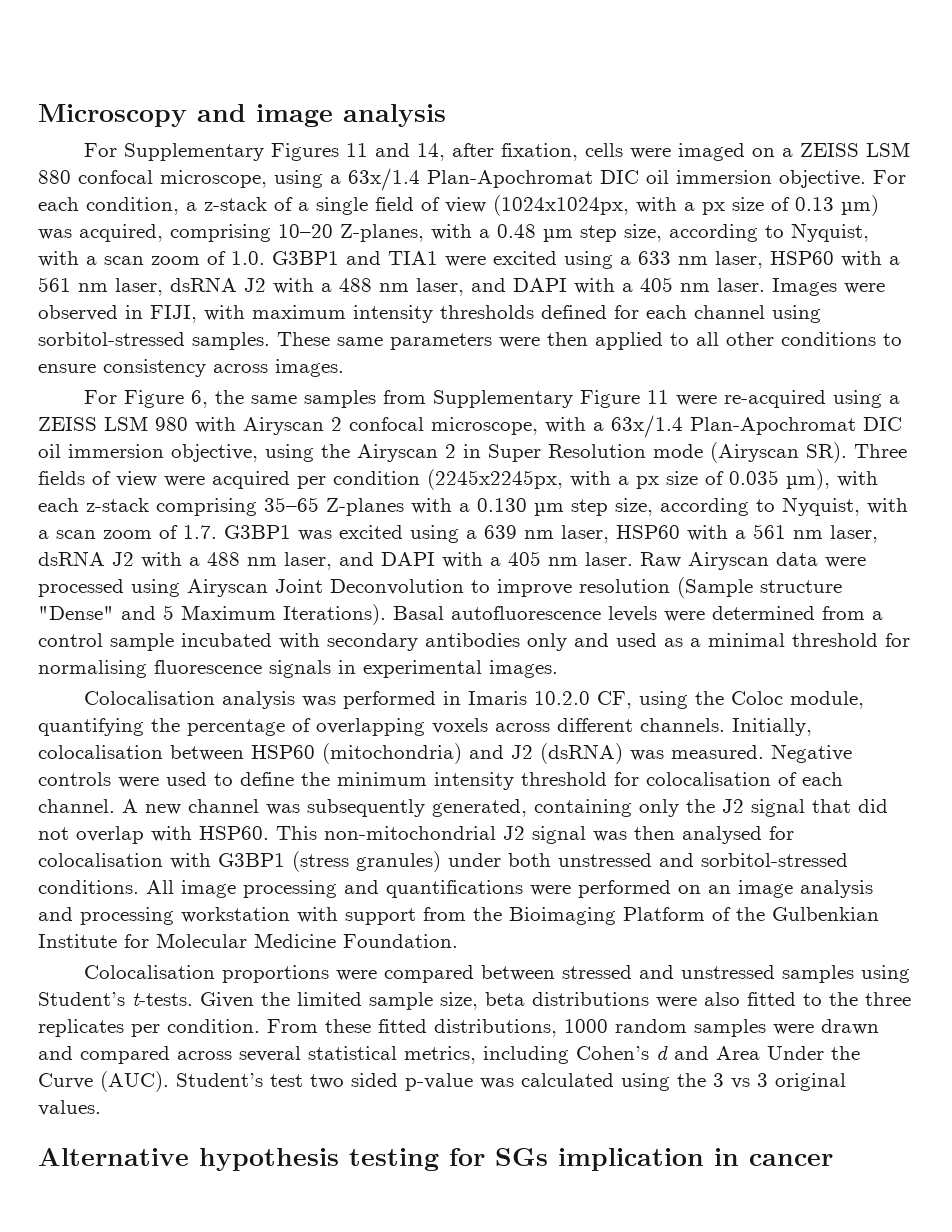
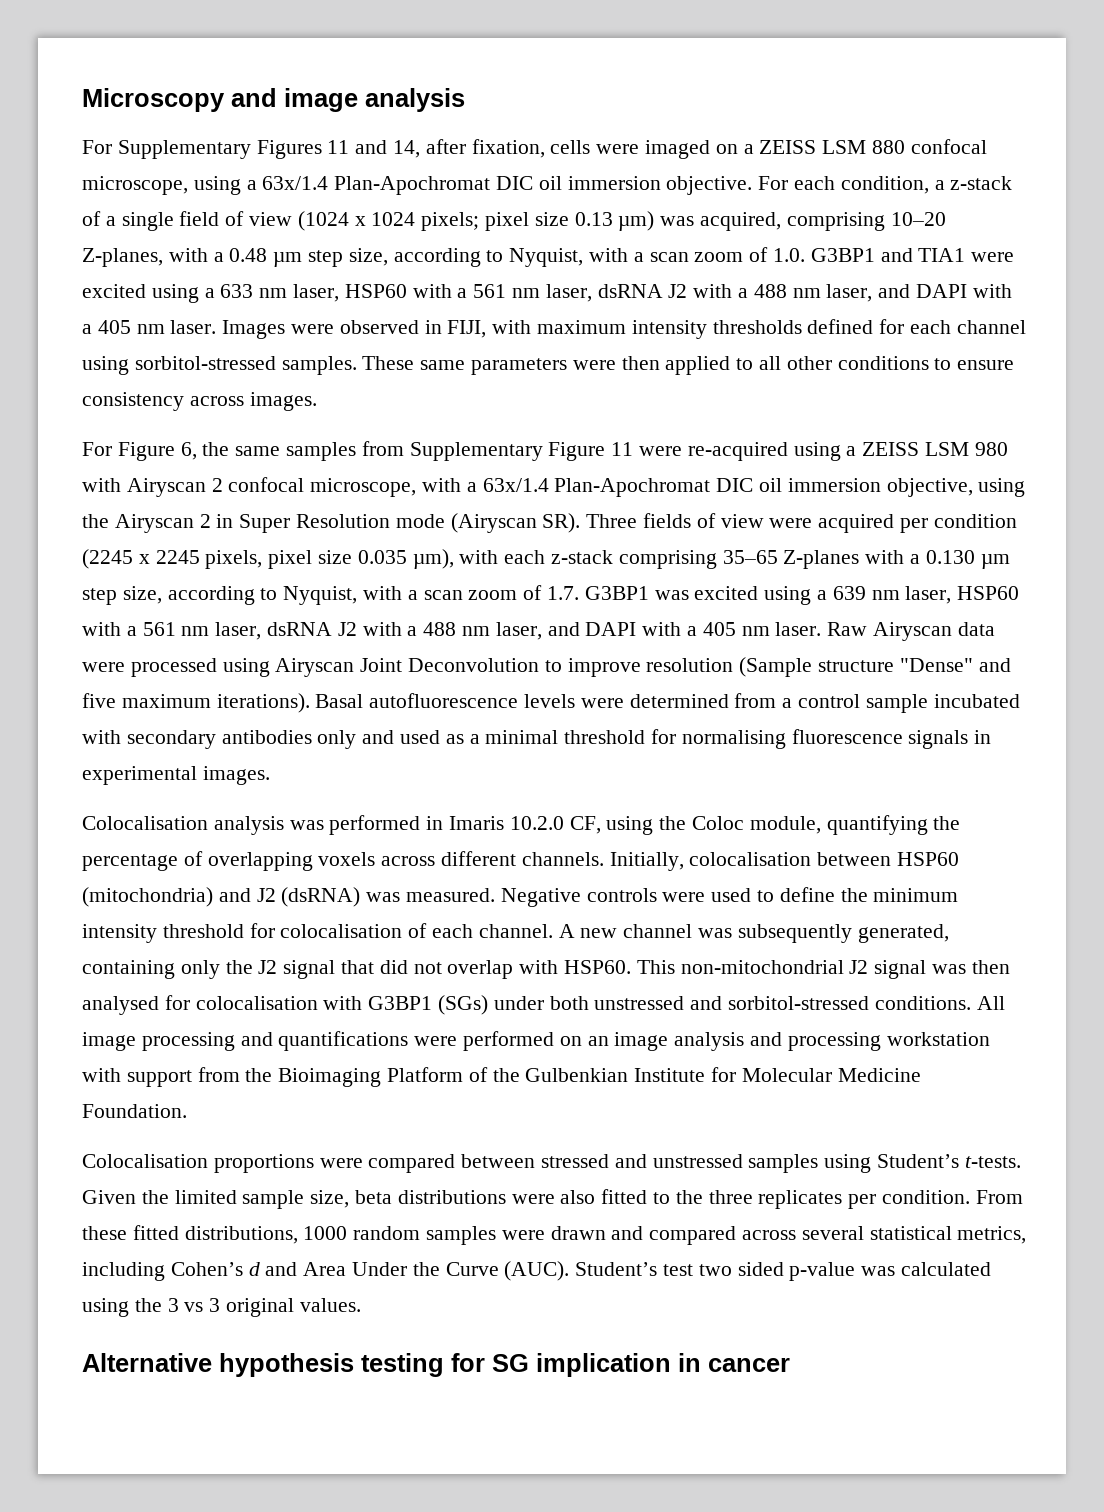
[493,195,790,216] (1024x1024px, with a px size of -> [297,211,569,231] (1024 x 1024 pixels; pixel size
[427,469,724,490] (2245x2245px, with a px size of -> [82,549,353,569] (2245 x 2245 pixels, pixel size
[163,604,386,625] 5 Maximum Iterations). -> [82,693,310,713] five maximum iterations).
[292,851,441,872] (stress granules) -> [438,995,489,1015] (SGs)
[495,1148,548,1166] SGs -> [492,1354,529,1372] SG

